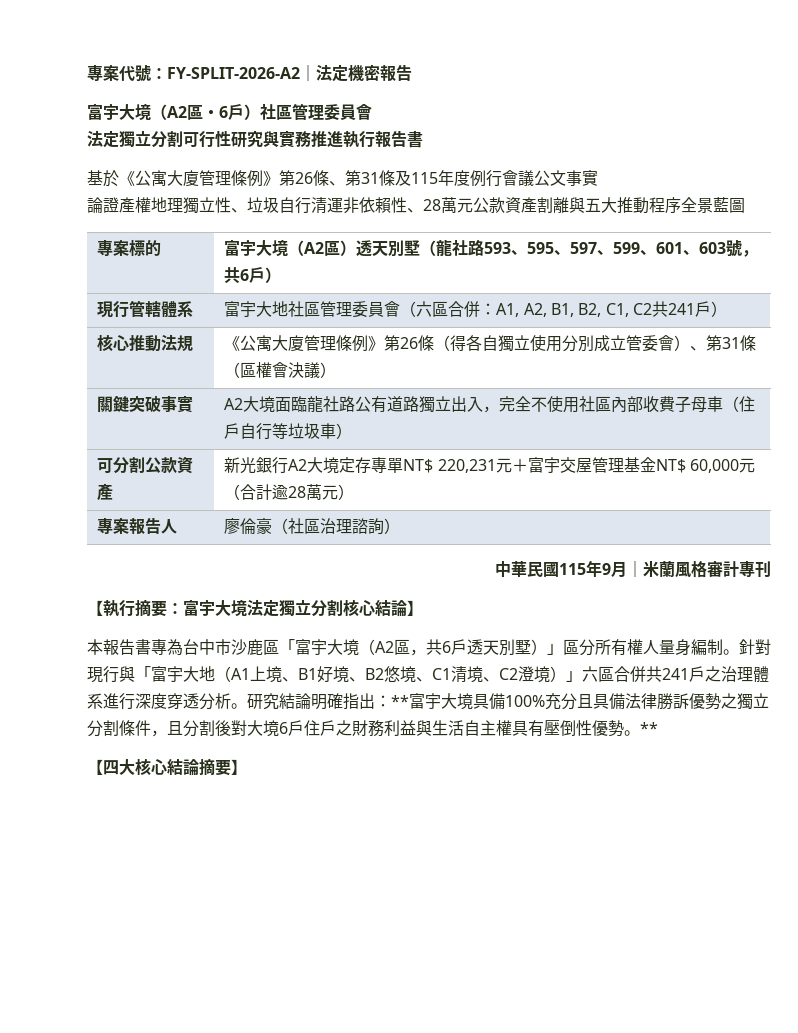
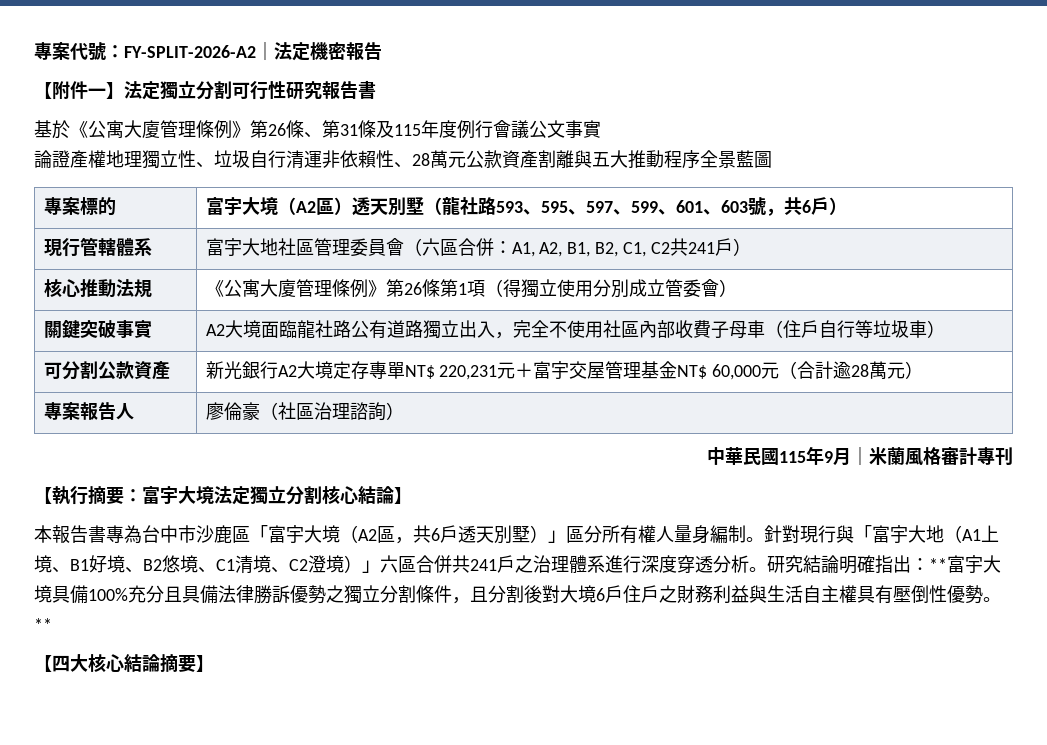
[87,103,372,121] 富宇大境（A2區・6戶）社區管理委員會 // -> [34,81,124,100] 【附件一】
[263,130,375,148] 與實務推進執行 -> (322, 90) none
[434,335,499,351] （得各自 -> [439,279,521,297] 第1項（得
[690,335,757,351] [224,362,337,378] 、第31條（區權會決議） -> (737, 288) none

